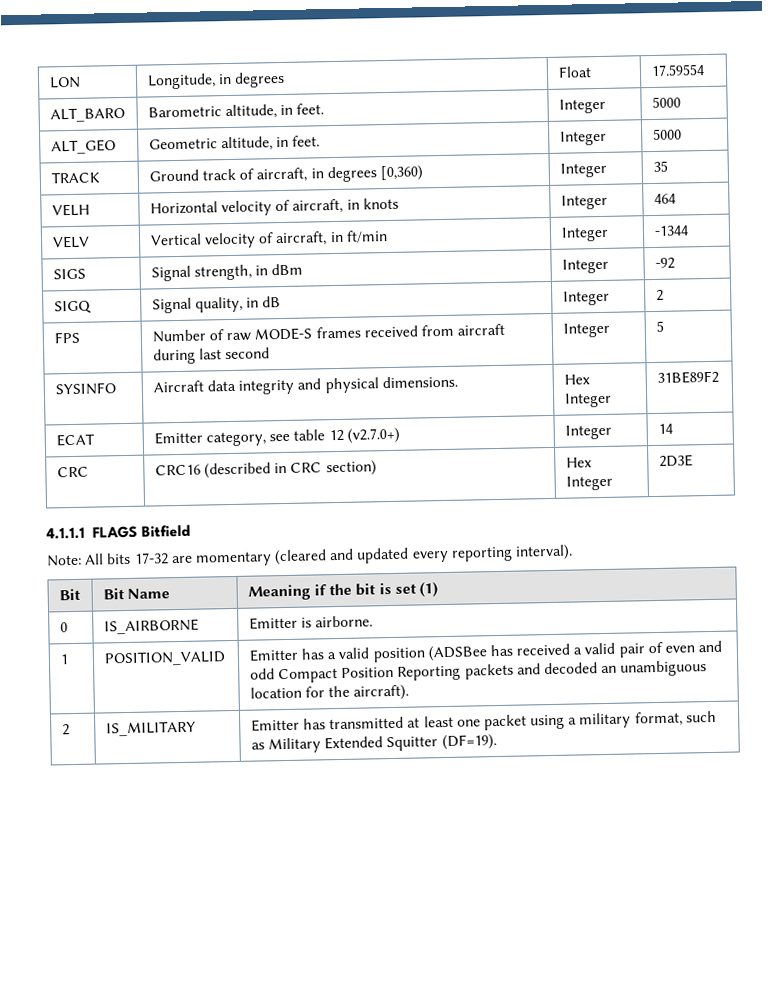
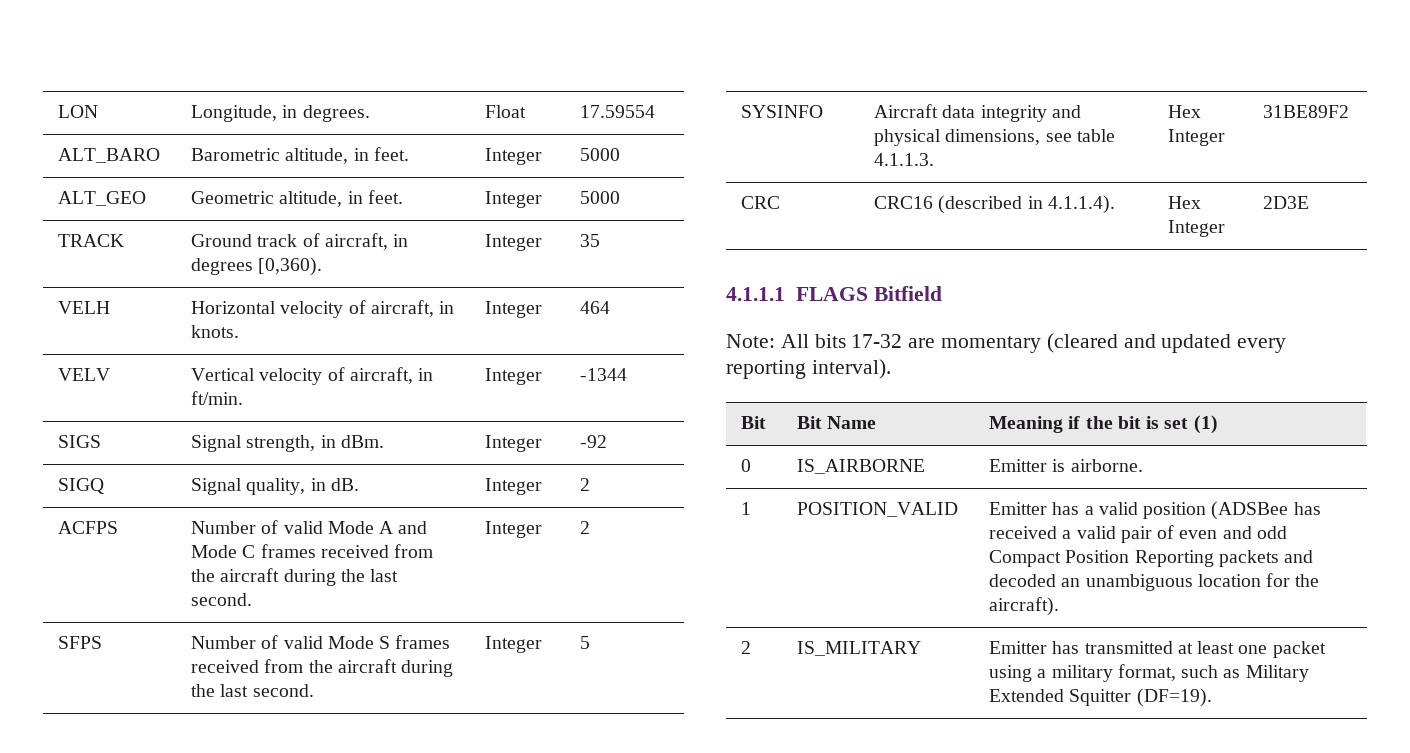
[234,71,286,88] degrees -> [302,105,370,122] degrees.
[379,165,423,182] [0,360) -> [258,257,323,276] [0,360).
[362,197,399,210] knots -> [191,325,240,338] knots.
[345,230,388,243] ft/min -> [191,391,244,405] ft/min.
[271,263,304,276] dBm -> [340,435,384,448] dBm.
[262,296,282,308] [562,290,610,306] [655,289,664,301] [53,331,80,344] [151,323,506,343] [152,347,271,365] dB | Integer | 2 // FPS | Number of raw MODE-S frames received from aircraft during last second -> [330,478,359,491] [485,478,543,495] [580,478,591,491] [58,521,119,534] [191,520,428,534] [191,544,434,558] [191,568,399,586] [191,593,253,606] [485,521,543,538] [580,521,591,534] [58,636,103,649] [191,635,451,649] [191,659,454,677] [191,684,314,697] dB. | Integer | 2 // ACFPS | Number of valid Mode A and Mode C frames received from the aircraft during the last second. | Integer | 2 // SFPS | Number of valid Mode S frames received from the aircraft during the last second.
[381,375,458,389] dimensions. -> [945,129,1115,145] [874,153,935,166] dimensions, see table 4.1.1.3.
[55,433,95,447] [153,427,400,447] [564,424,612,440] [657,423,673,434] // ECAT | Emitter category, see table 12 (v2.7.0+) | Integer | 14 -> (1350, 111) none
[290,460,377,477] CRC section) -> [1047,195,1115,214] 4.1.1.4).

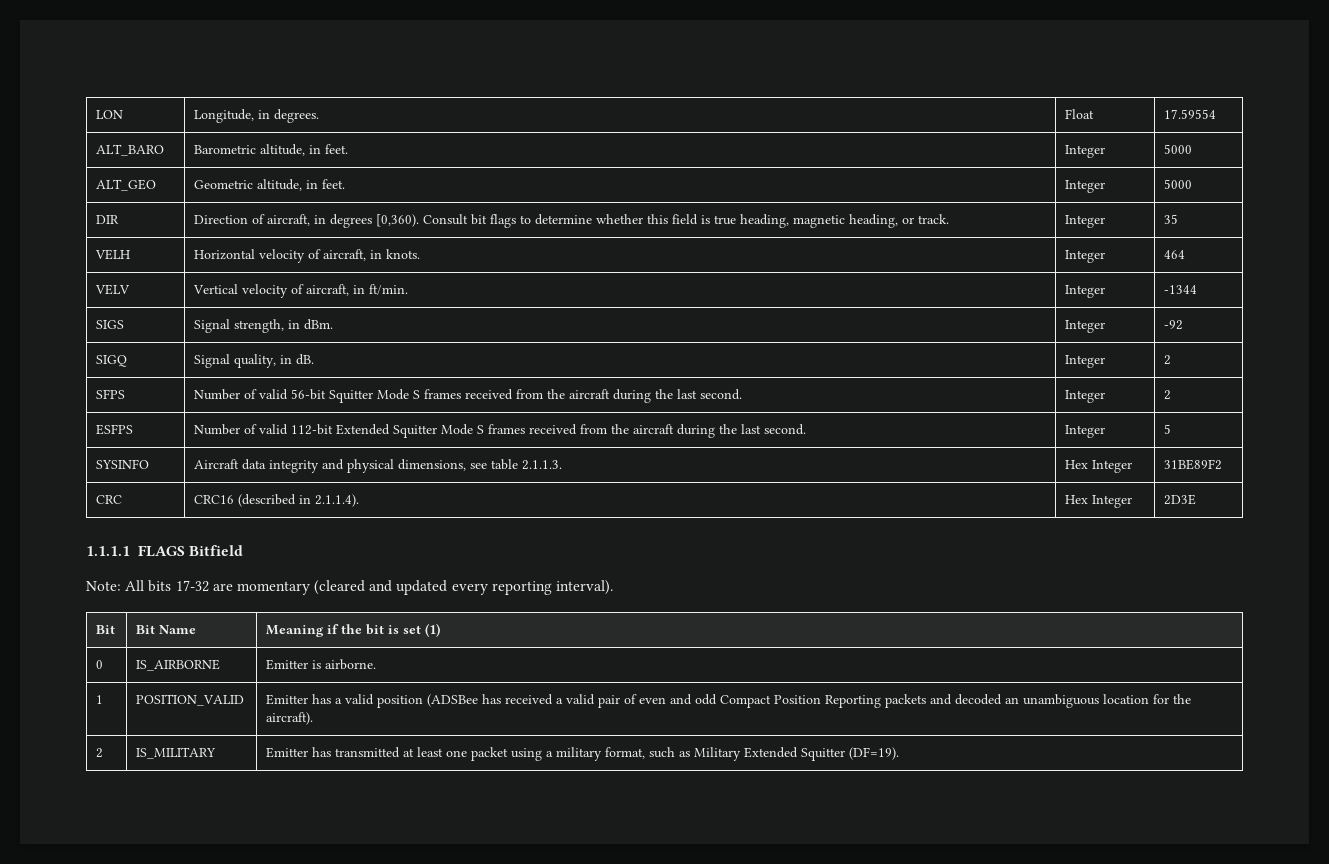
[58,234,125,247] [191,234,298,247] TRACK | Ground track -> [96,215,120,224] [194,215,249,224] DIR | Direction
(323, 266) none -> [423,214,950,228] Consult bit flags to determine whether this field is true heading, magnetic heading, or track.
[58,521,119,534] [191,520,428,534] [191,545,256,558] ACFPS | Number of valid Mode A and Mode C -> [96,389,126,399] [194,389,421,403] SFPS | Number of valid 56-bit Squitter Mode S
[58,636,103,649] [191,635,323,649] SFPS | Number of valid -> [96,424,134,435] [194,424,438,438] ESFPS | Number of valid 112-bit Extended Squitter
[874,153,935,166] 4.1.1.3. -> [522,460,563,470] 2.1.1.3.
[1047,195,1115,214] 4.1.1.4). -> [315,494,360,507] 2.1.1.4).
[726,287,785,301] 4.1.1.1 -> [86,546,130,556] 1.1.1.1

